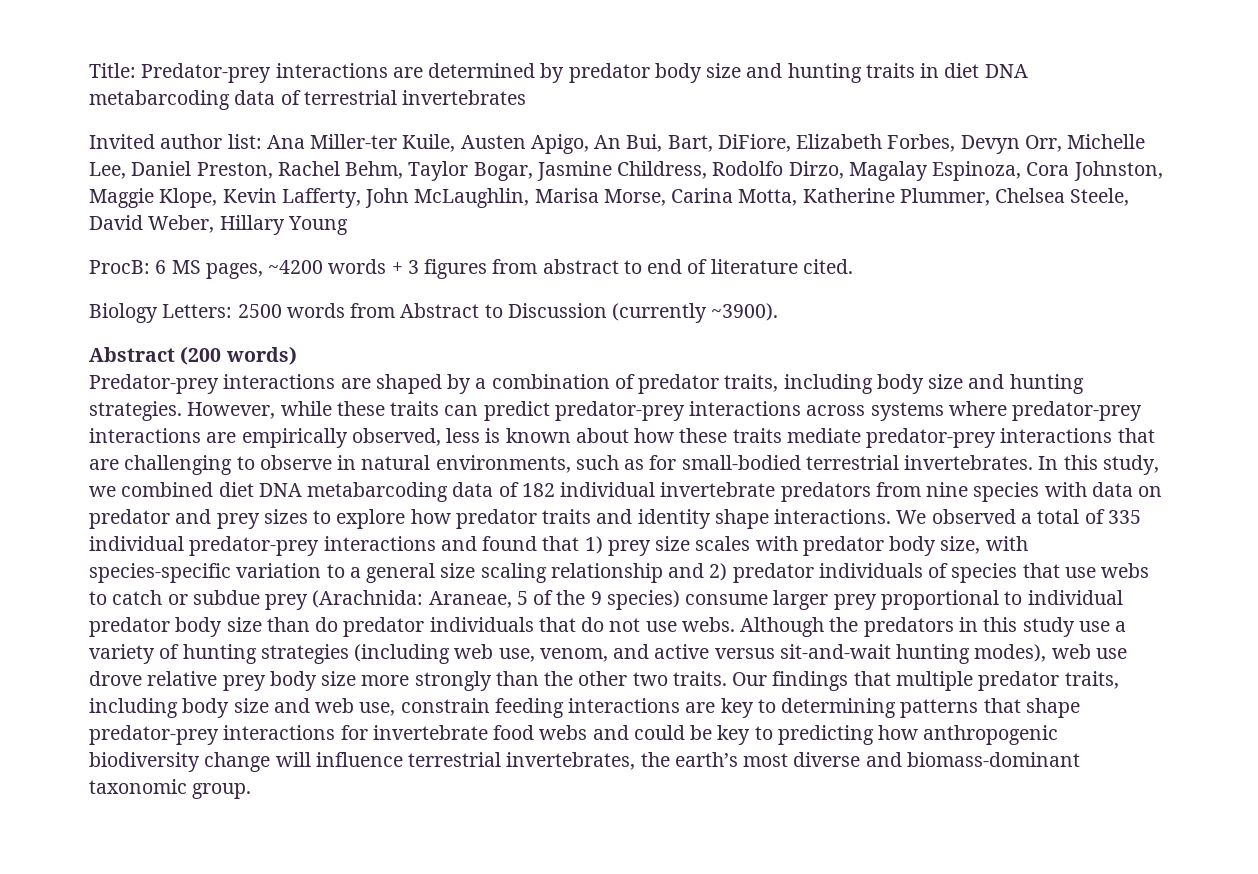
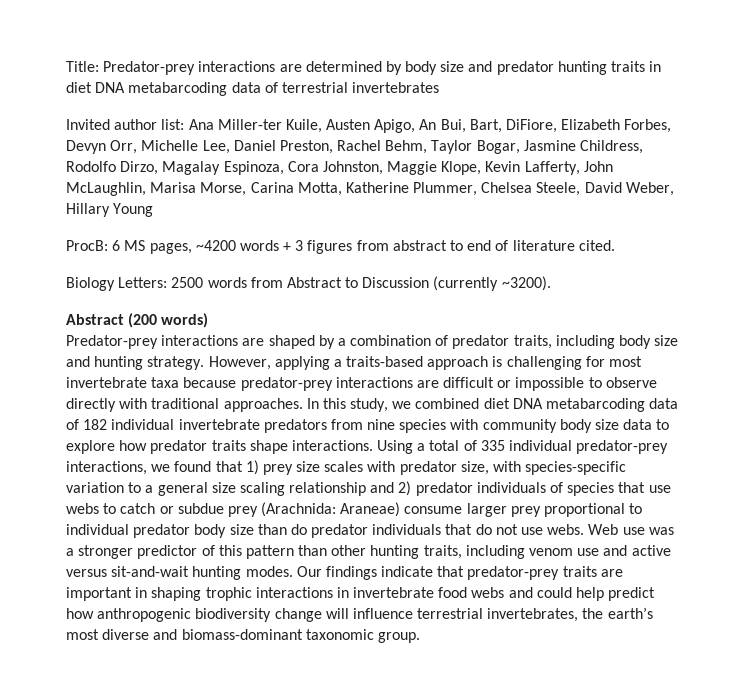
[568,63,783,83] predator body size and -> [405,61,554,75] body size and predator
[711,303,779,321] ~3900). -> [501,276,551,291] ~3200).
[89,401,1143,421] [89,428,1155,448] [89,455,1034,475] strategies. However, while these traits can predict predator-prey interactions across systems where predator-prey interactions are empirically observed, less is known about how these traits mediate predator-prey interactions that are challenging to observe in natural environments, such as for small-bodied terrestrial invertebrates. -> [147,356,643,370] [66,377,657,391] [66,398,303,412] strategy. However, applying a traits-based approach is challenging for most invertebrate taxa because predator-prey interactions are difficult or impossible to observe directly with traditional approaches.
[1091,482,1163,497] [89,509,308,529] data on predator and prey sizes -> [482,419,653,433] community body size data
[596,509,1016,529] and identity shape interactions. We observed -> [249,440,414,454] shape interactions. Using
[323,536,477,551] interactions and -> [66,461,171,475] interactions, we
[889,536,937,556] body -> (457, 468) none
[428,590,680,610] Araneae, 5 of the 9 species) -> [340,502,401,517] Araneae)
[740,617,1127,637] [89,644,608,664] Although the predators in this study use a variety of hunting strategies (including web use, venom, -> [588,524,674,535] [66,545,600,559] Web use was a stronger predictor of this pattern than other hunting traits, including venom use
[974,644,1127,662] [89,671,1119,691] [89,698,1080,718] [89,725,368,745] modes), web use drove relative prey body size more strongly than the other two traits. Our findings that multiple predator traits, including body size and web use, constrain feeding interactions are key to determining patterns that shape predator-prey interactions for -> [245,566,623,580] [66,587,349,601] modes. Our findings indicate that predator-prey traits are important in shaping trophic interactions in
[690,725,874,745] be key to predicting -> [576,587,656,601] help predict

